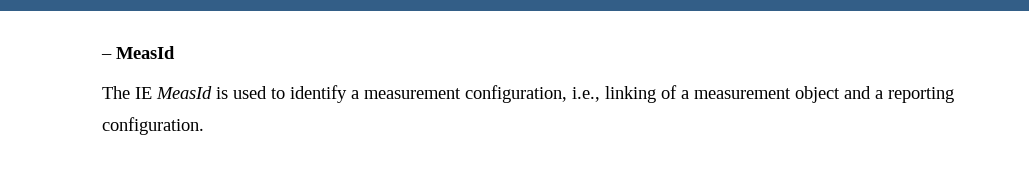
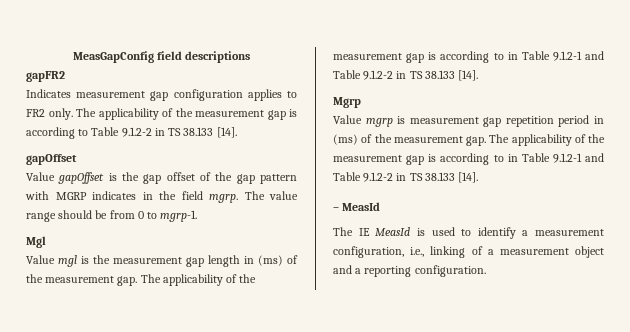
(101, 56) none -> [72,51,251,63] [26,71,65,82] [26,89,297,101] [26,108,297,120] [26,127,237,139] [26,154,77,165] [26,172,297,184] [25,191,298,203] [26,210,198,222] [26,236,46,248] [26,255,298,267] [26,274,257,286] [333,51,604,63] [333,70,479,81] [333,97,361,108] [333,115,604,127] [333,134,605,146] [333,153,604,165] [333,172,479,183] MeasGapConfig field descriptions // gapFR2 // Indicates measurement gap configuration applies to FR2 only. The applicability of the measurement gap is according to Table 9.1.2-2 in TS 38.133 [14]. // gapOffset // Value gapOffset is the gap offset of the gap pattern with MGRP indicates in the field mgrp. The value range should be from 0 to mgrp-1. // Mgl // Value mgl is the measurement gap length in (ms) of the measurement gap. The applicability of the measurement gap is according to in Table 9.1.2-1 and Table 9.1.2-2 in TS 38.133 [14]. // Mgrp // Value mgrp is measurement gap repetition period in (ms) of the measurement gap. The applicability of the measurement gap is according to in Table 9.1.2-1 and Table 9.1.2-2 in TS 38.133 [14]. //

